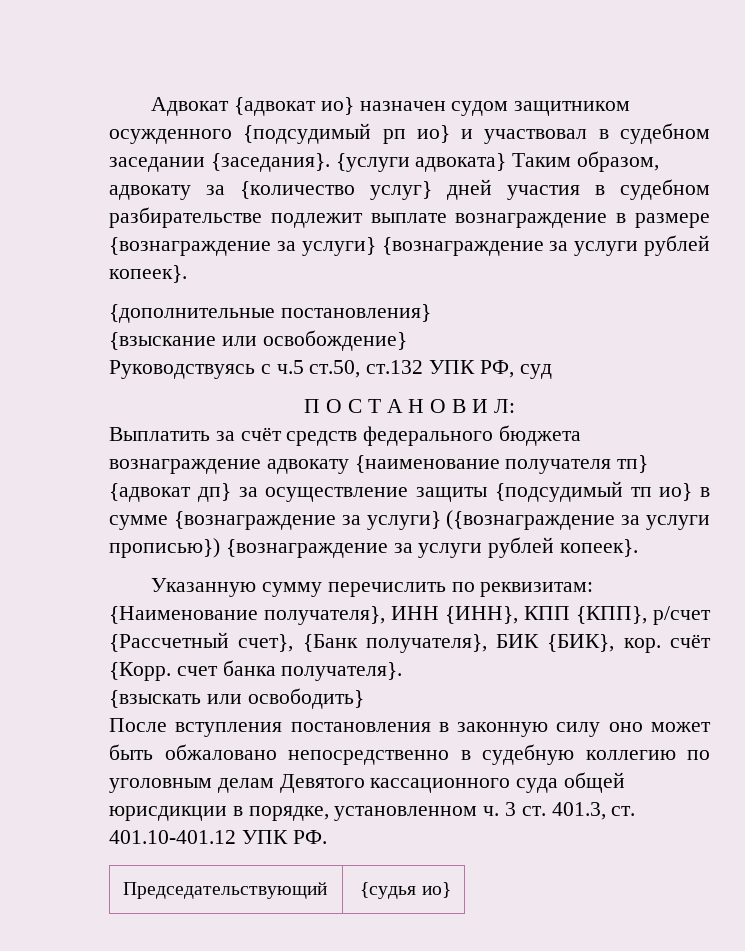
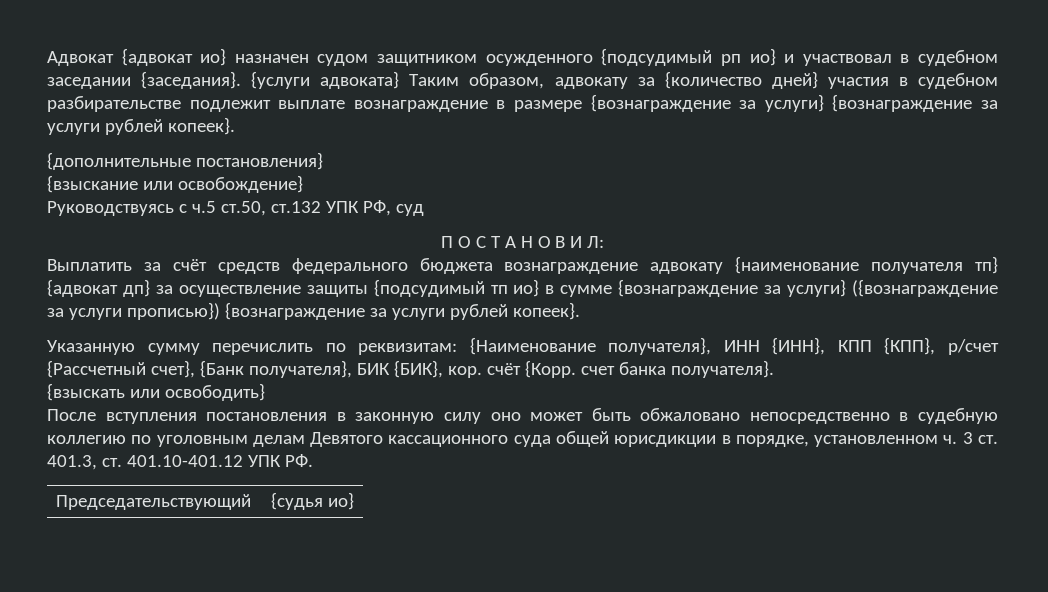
[370,179,492,200] услуг} дней -> [771,71,818,89] дней}

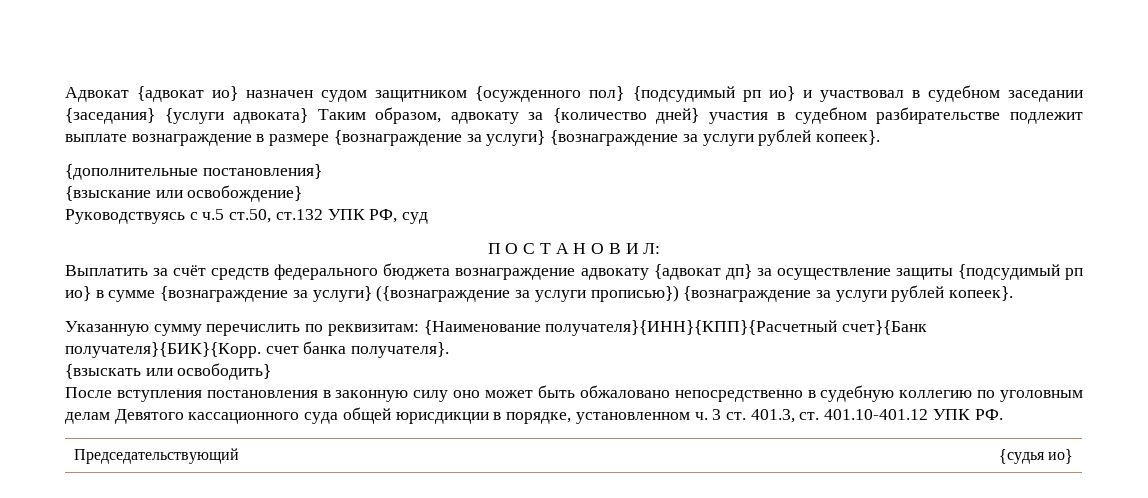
[485,54,593,66] осужденного -> [475,86,625,102] {осужденного пол}
[141,71,242,89] {заседания}. -> [65,108,155,124] {заседания}
[735,256,998,274] {наименование получателя тп} -> (649, 274) none
[490,285,508,294] тп -> [1065,268,1083,280] рп
[608,337,999,355] [47,360,576,378] получателя}, ИНН {ИНН}, КПП {КПП}, р/счет {Рассчетный счет}, {Банк получателя}, БИК {БИК}, кор. счёт {Корр. -> [545,320,928,336] [65,342,261,358] получателя}{ИНН}{КПП}{Расчетный счет}{Банк получателя}{БИК}{Корр.

